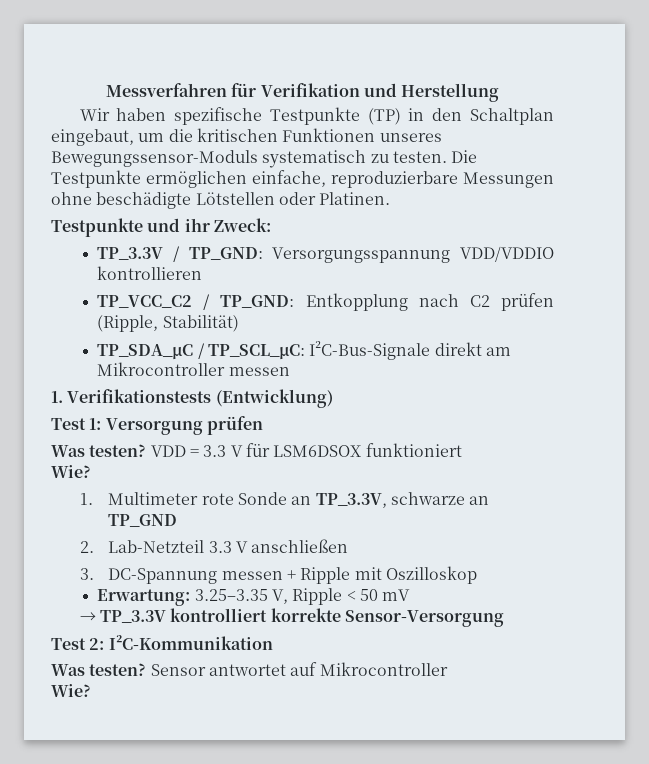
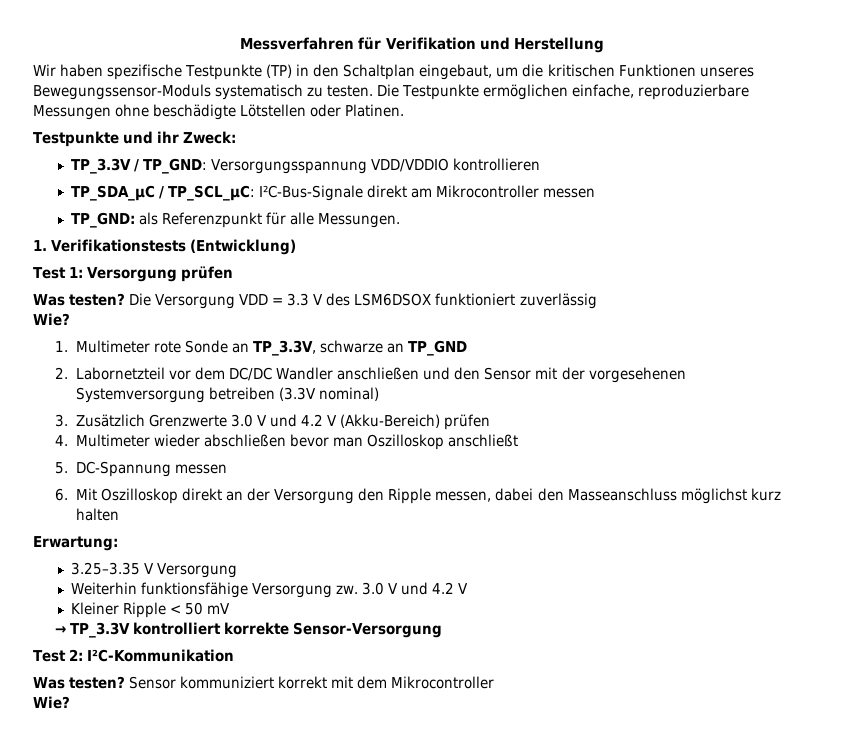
[97,293,554,311] [97,315,239,332] // TP_VCC_C2 / TP_GND: Entkopplung nach C2 prüfen (Ripple, Stabilität) -> (541, 164) none
(290, 371) none -> [71,212,401,228] // TP_GND: als Referenzpunkt für alle Messungen.
(147, 450) none -> [129,293,236,309] Die Versorgung
[245,443,270,457] für -> [326,293,351,306] des
(462, 450) none -> [519,293,597,309] zuverlässig
[108,539,349,553] [79,566,477,584] [97,589,288,606] Lab-Netzteil 3.3 V anschließen // 3. DC-Spannung messen + Ripple mit Oszilloskop // Erwartung: 3.25–3.35 V, -> [76,367,686,383] [76,387,380,403] [54,414,491,430] [54,434,519,450] [54,461,228,477] [54,488,781,504] [76,508,120,521] [33,536,118,551] [71,562,238,578] [71,582,469,598] [71,602,120,615] Labornetzteil vor dem DC/DC Wandler anschließen und den Sensor mit der vorgesehenen Systemversorgung betreiben (3.3V nominal) // 3. Zusätzlich Grenzwerte 3.0 V und 4.2 V (Akku-Bereich) prüfen // 4. Multimeter wieder abschließen bevor man Oszilloskop anschließt // 5. DC-Spannung messen // 6. Mit Oszilloskop direkt an der Versorgung den Ripple messen, dabei den Masseanschluss möglichst kurz halten // Erwartung: // 3.25–3.35 V Versorgung // Weiterhin funktionsfähige Versorgung zw. 3.0 V und 4.2 V // Kleiner
[208,662,318,676] antwortet auf -> [180,676,388,689] kommuniziert korrekt mit dem

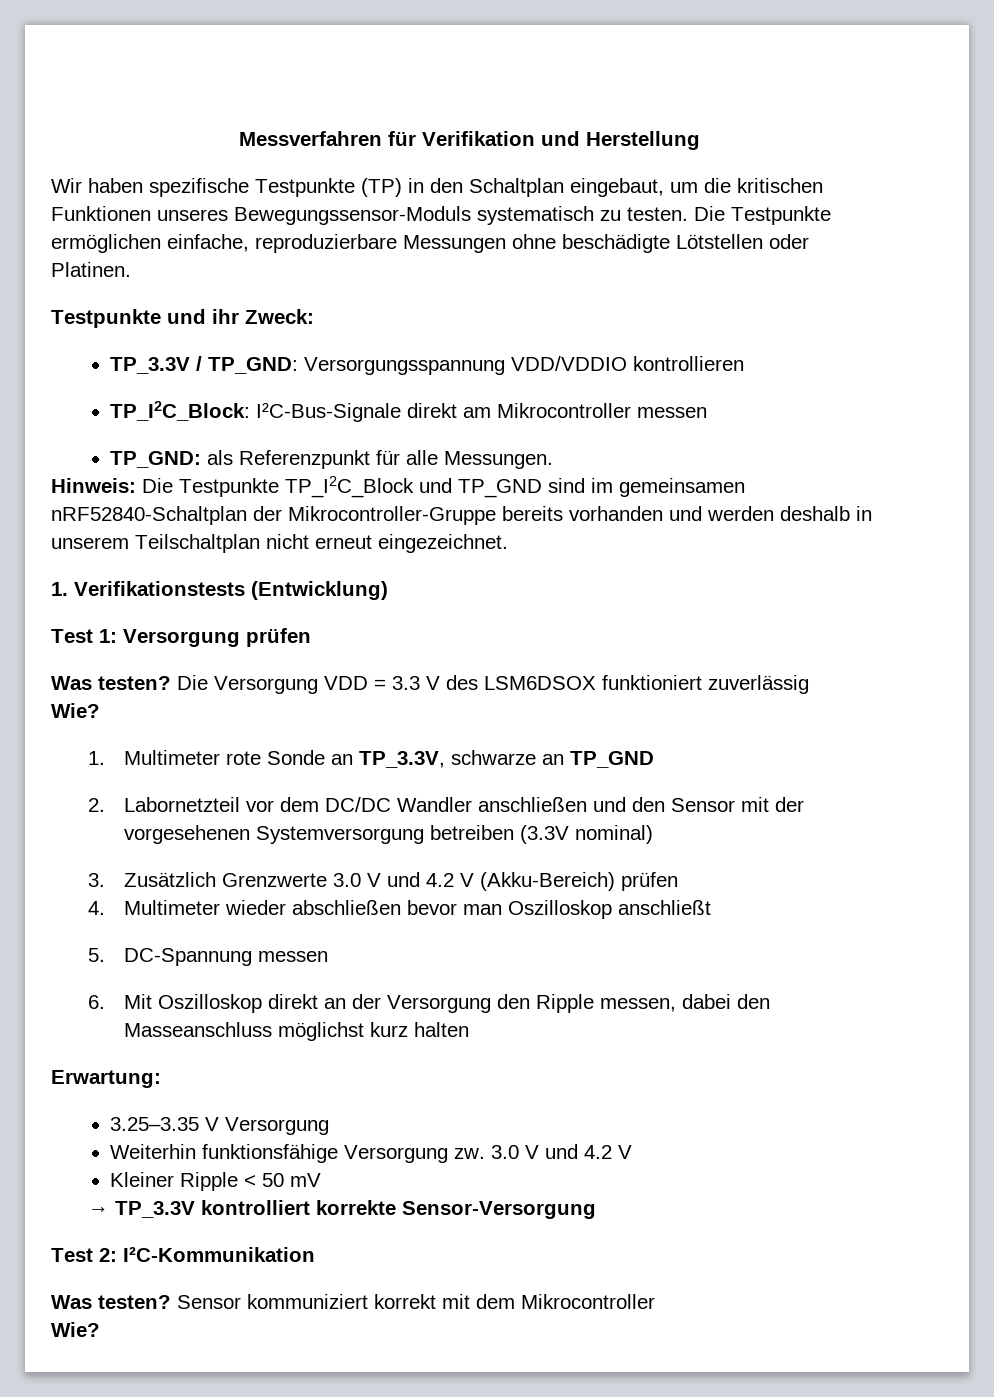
[71,185,256,201] TP_SDA_μC / TP_SCL_μC: -> [110,401,251,421] TP_I2C_Block:
(401, 220) none -> [51,476,745,498] [51,506,872,525] [51,534,508,553] // Hinweis: Die Testpunkte TP_I2C_Block und TP_GND sind im gemeinsamen nRF52840-Schaltplan der Mikrocontroller-Gruppe bereits vorhanden und werden deshalb in unserem Teilschaltplan nicht erneut eingezeichnet.

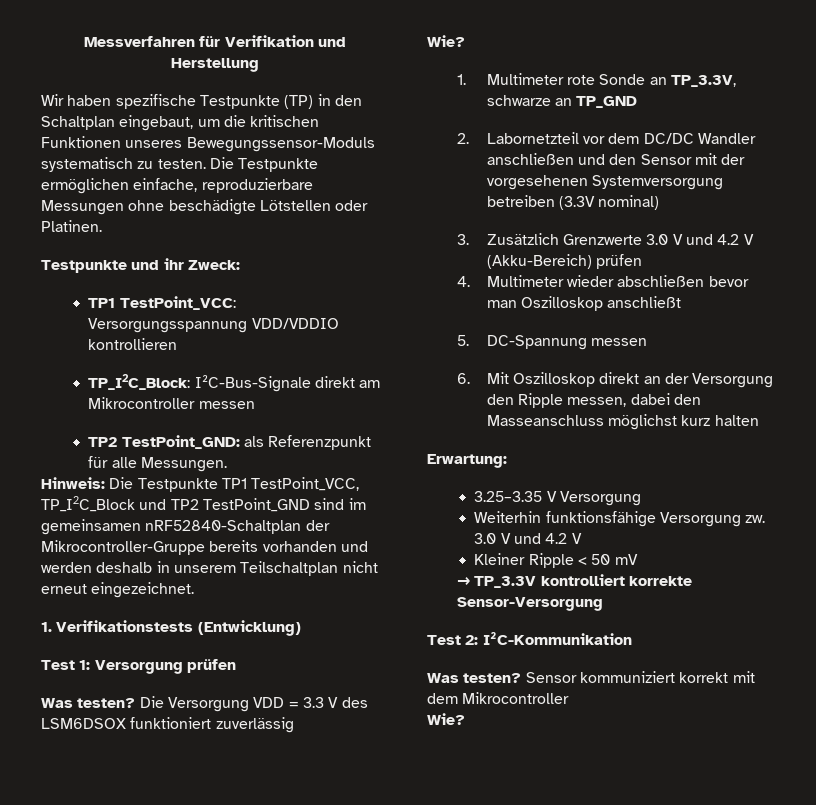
[110,356,299,374] TP_3.3V / TP_GND: -> [88,296,236,310] TP1 TestPoint_VCC:
[110,451,202,468] TP_GND: -> [88,435,240,449] TP2 TestPoint_GND:
[285,476,542,498] TP_I2C_Block und TP_GND -> [221,477,360,491] [41,496,310,512] TP1 TestPoint_VCC, TP_I2C_Block und TP2 TestPoint_GND

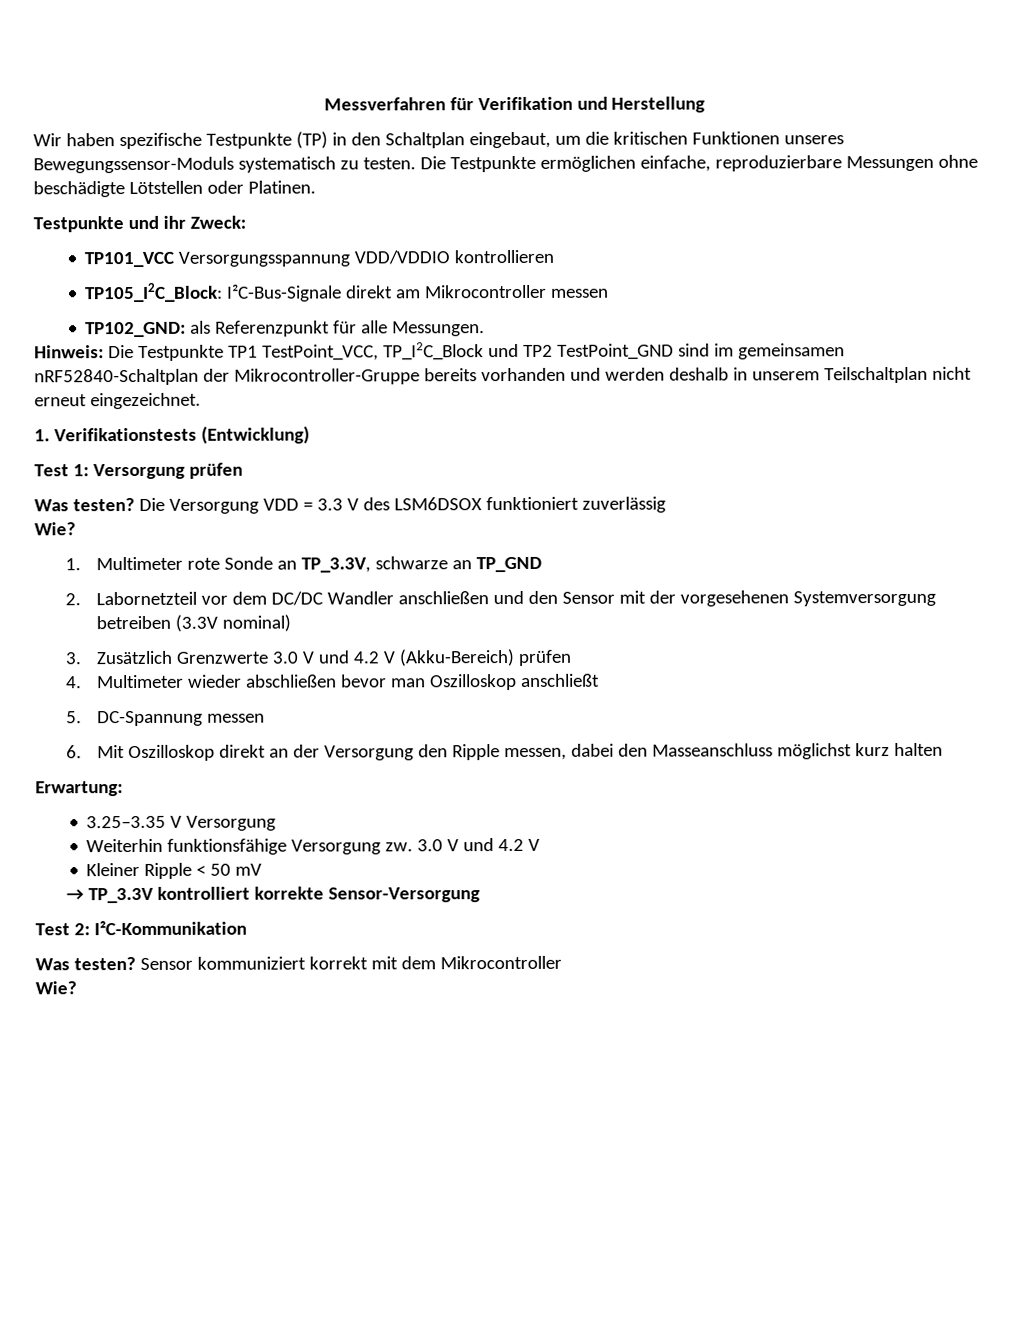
[88,296,236,310] TP1 TestPoint_VCC: -> [84,251,175,268] TP101_VCC
[88,374,191,390] TP_I2C_Block: -> [84,282,224,303] TP105_I2C_Block:
[88,435,240,449] TP2 TestPoint_GND: -> [85,321,187,338] TP102_GND:

